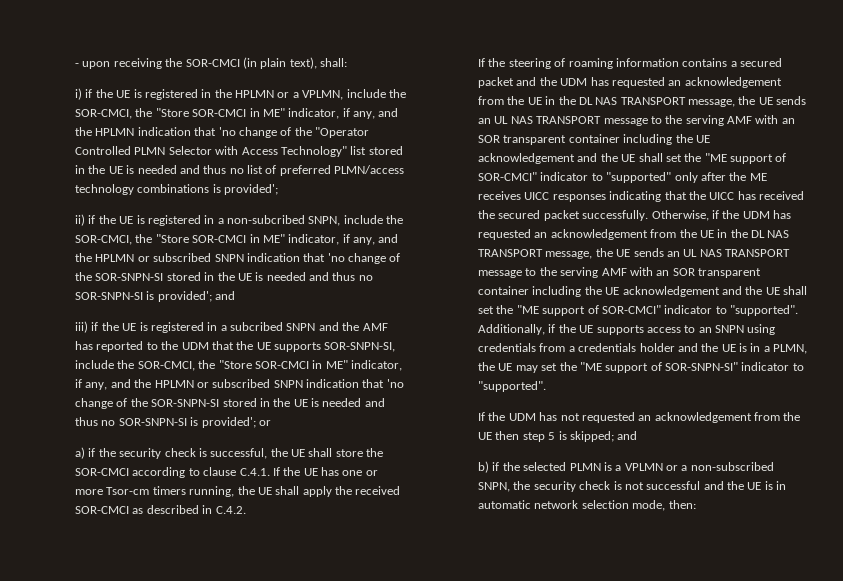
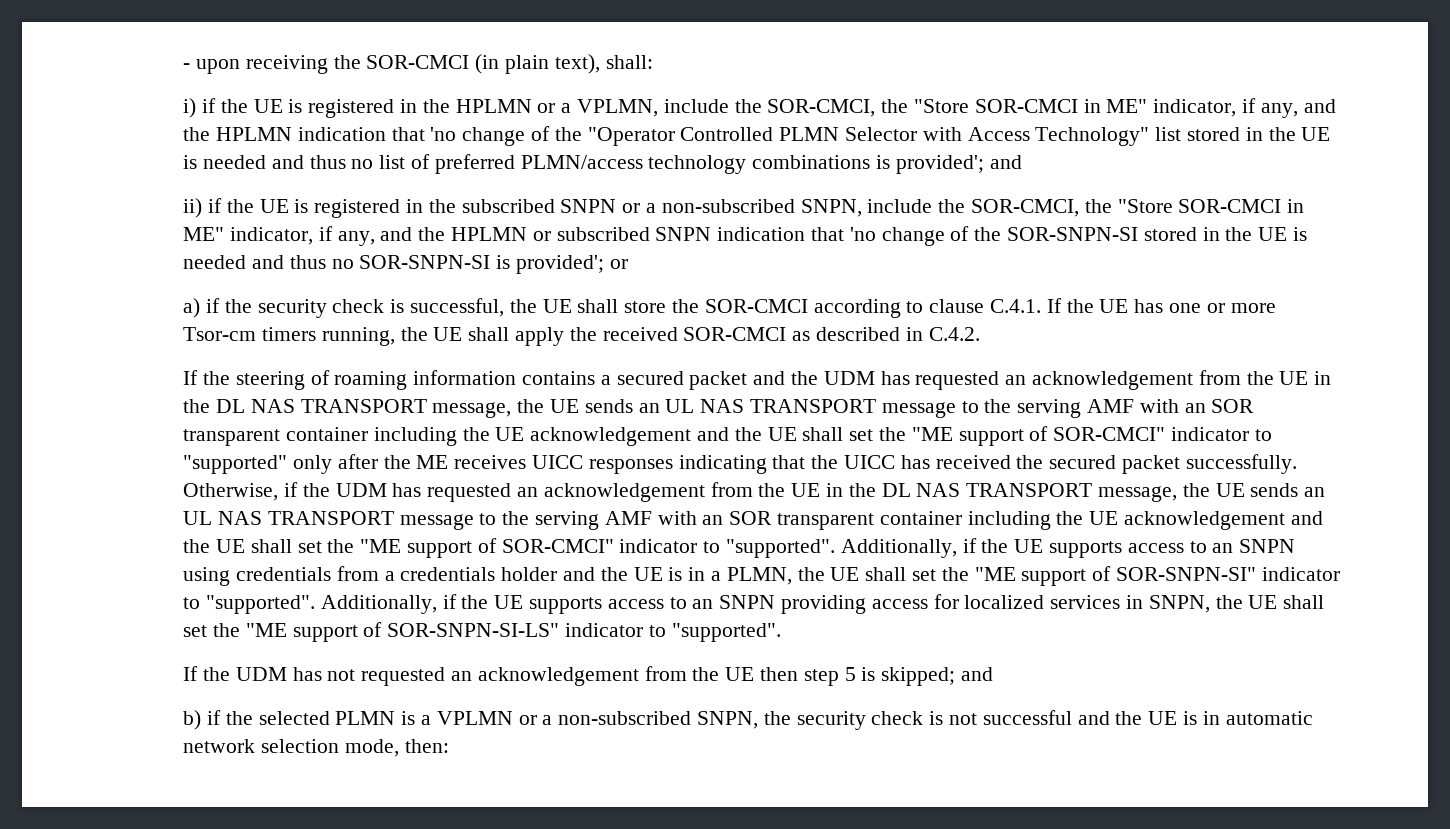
(279, 189) none -> [989,155,1022,169] and
[217,215,404,226] [75,234,399,245] [75,253,401,264] [75,272,373,281] [75,291,236,302] [75,321,388,333] [75,341,396,352] a non-subcribed SNPN, include the SOR-CMCI, the "Store SOR-CMCI in ME" indicator, if any, and the HPLMN or subscribed SNPN indication that 'no change of the SOR-SNPN-SI stored in the UE is needed and thus no SOR-SNPN-SI is provided'; and // iii) if the UE is registered in a subcribed SNPN and the AMF has reported to the UDM that the UE supports SOR-SNPN-SI, -> [428,199,862,217] the subscribed SNPN or a non-subscribed SNPN,
[515,365,538,373] may -> [865,567,907,581] shall
(547, 386) none -> [320,594,1325,614] [183,622,781,642] Additionally, if the UE supports access to an SNPN providing access for localized services in SNPN, the UE shall set the "ME support of SOR-SNPN-SI-LS" indicator to "supported".

